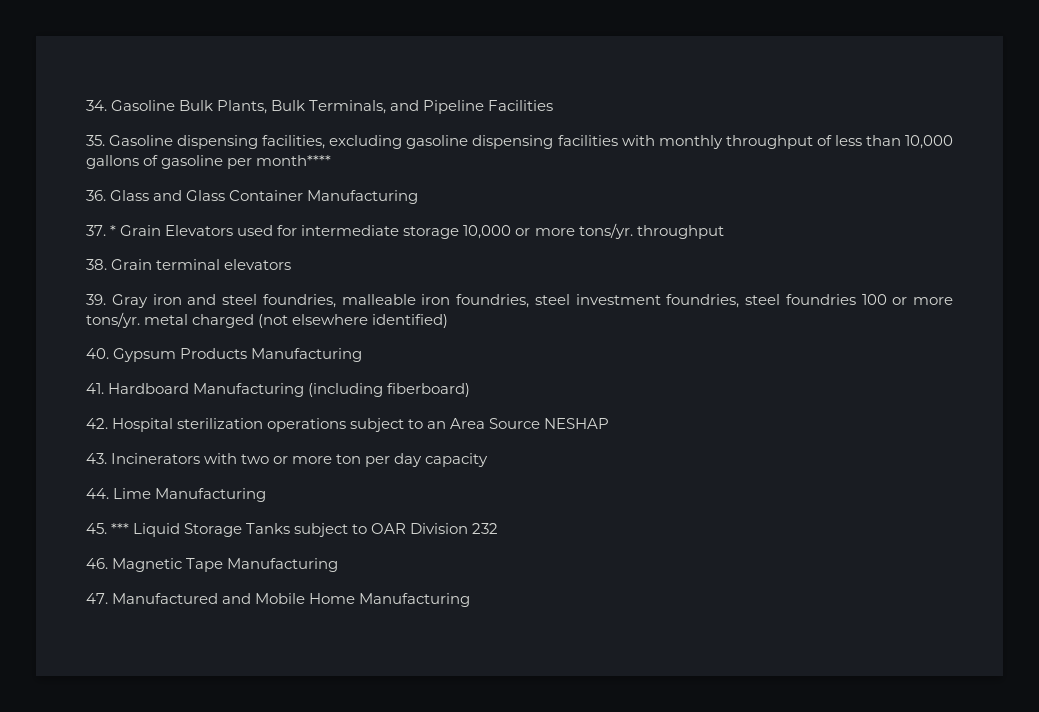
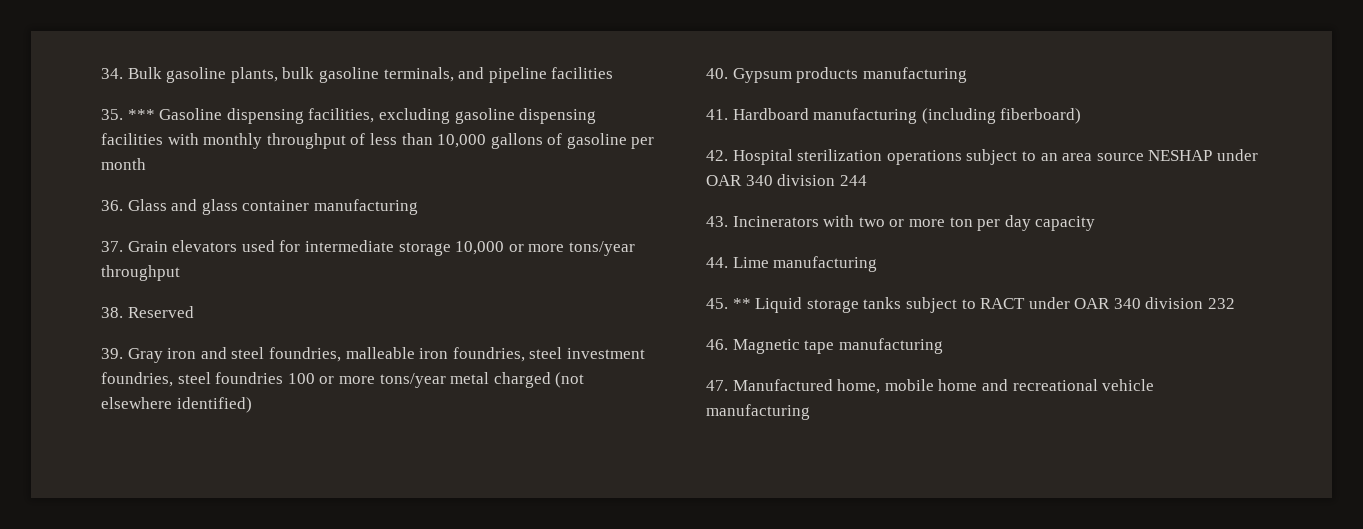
[111,100,554,114] Gasoline Bulk Plants, Bulk Terminals, and Pipeline Facilities -> [127,67,614,83] Bulk gasoline plants, bulk gasoline terminals, and pipeline facilities
(105, 140) none -> [127,109,155,120] ***
[256,155,332,166] month**** -> [101,158,146,170] month
[186,190,419,204] [86,225,234,236] Glass Container Manufacturing // 37. * Grain Elevators -> [201,199,418,215] [101,240,238,252] glass container manufacturing // 37. Grain elevators
[578,223,633,239] tons/yr. -> [568,241,635,256] tons/year
[111,259,292,270] Grain terminal elevators -> [127,306,194,318] Reserved
[86,312,140,328] tons/yr. -> [379,373,446,388] tons/year
[180,348,363,362] Products Manufacturing -> [796,67,967,83] products manufacturing
[193,383,305,397] Manufacturing -> [813,108,918,124] manufacturing
[450,418,541,429] Area Source -> [1062,153,1144,161] area source
(610, 423) none -> [1216,149,1258,161] [706,174,867,186] under OAR 340 division 244
[155,488,267,502] Manufacturing -> [773,256,878,272] manufacturing
[111,523,469,537] *** Liquid Storage Tanks subject to OAR Division -> [732,297,1204,313] ** Liquid storage tanks subject to RACT under OAR 340 division
[186,558,339,572] Tape Manufacturing -> [804,338,943,354] tape manufacturing
[222,593,471,607] and Mobile Home Manufacturing -> [837,379,1155,394] [706,404,810,420] home, mobile home and recreational vehicle manufacturing

